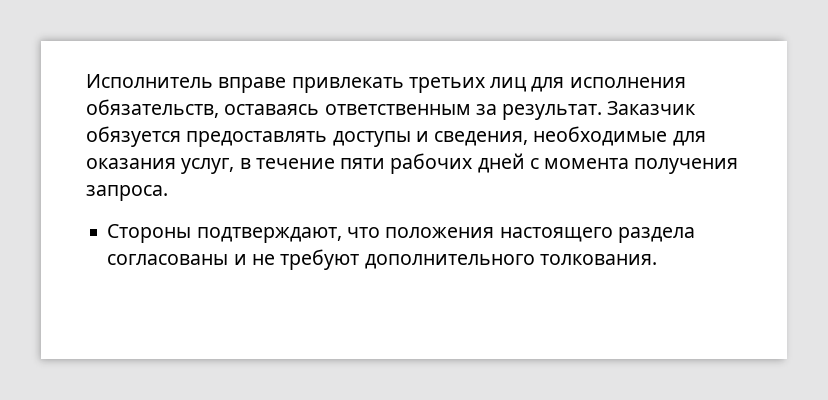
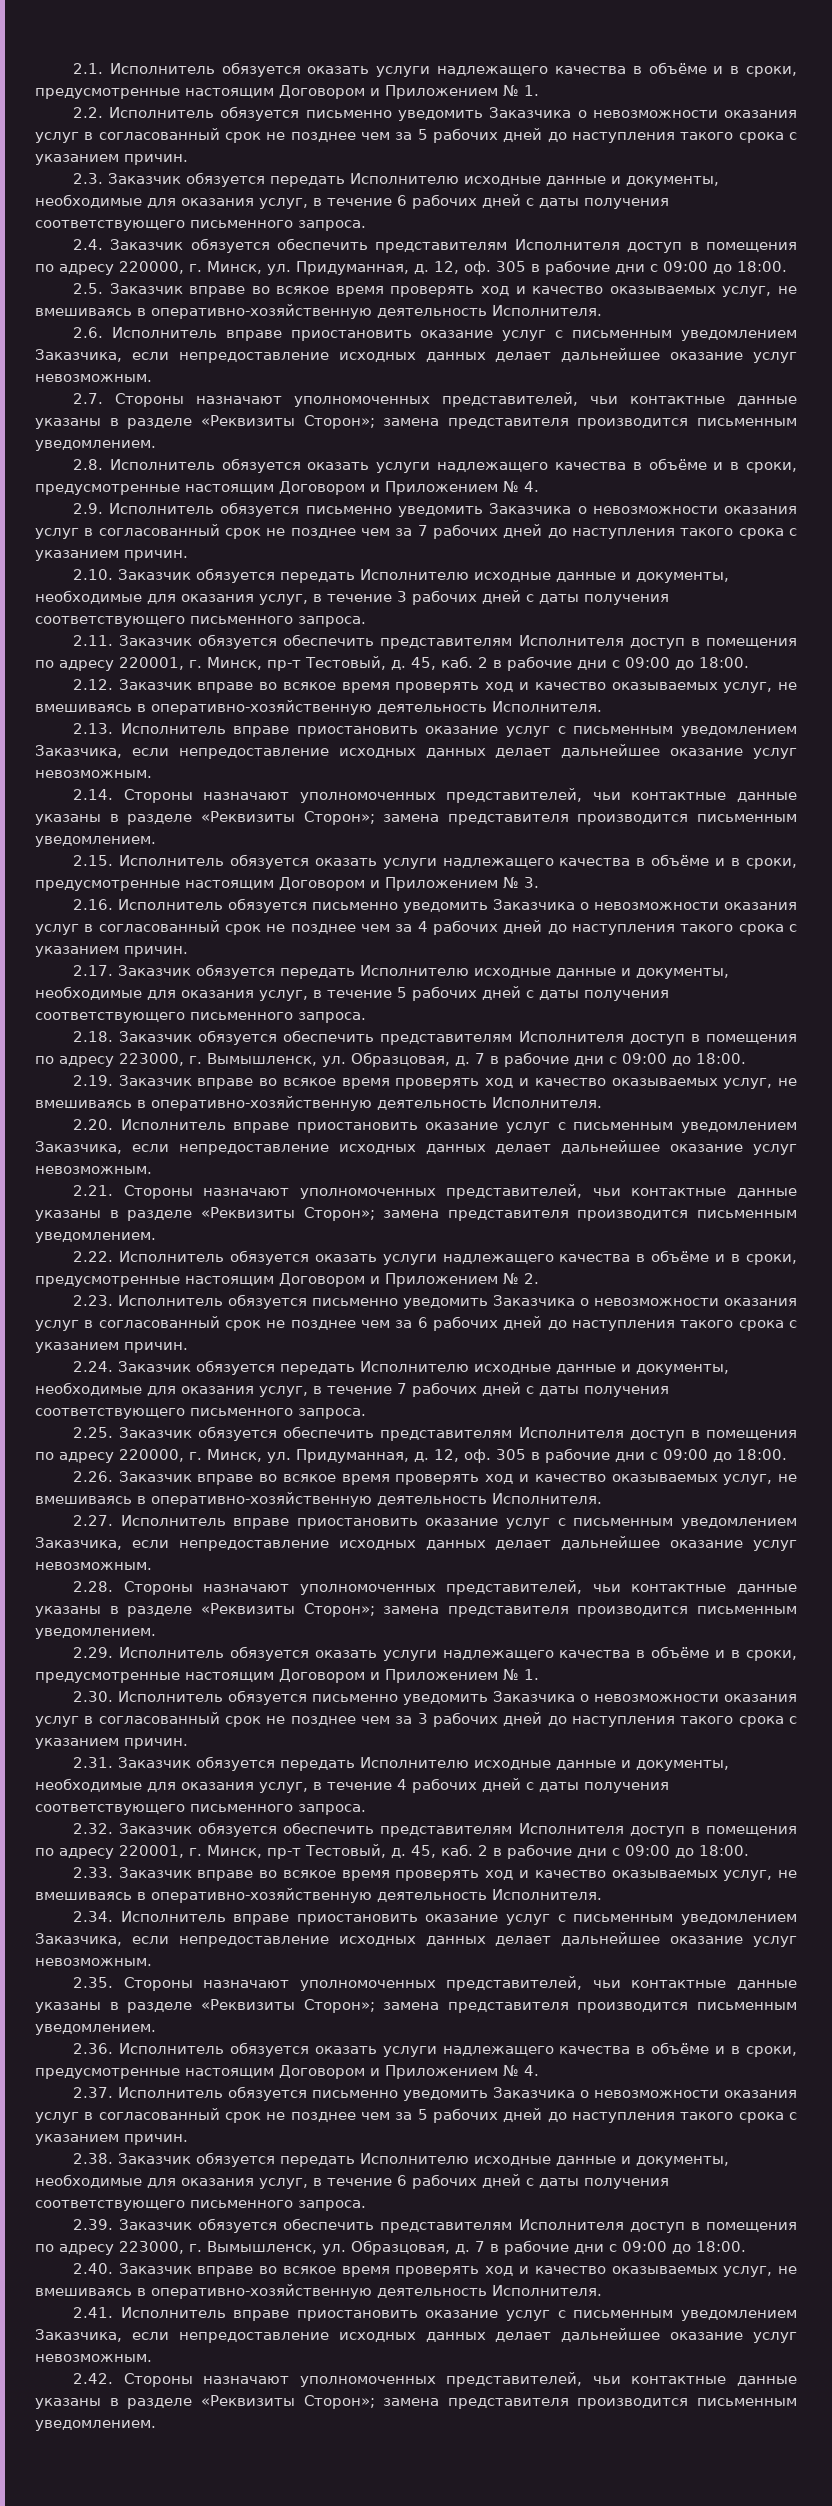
[86,74,686,93] [86,99,697,120] [86,126,706,147] [86,153,739,174] [86,185,168,201] [107,224,695,243] [107,249,657,270] Исполнитель вправе привлекать третьих лиц для исполнения обязательств, оставаясь ответственным за результат. Заказчик обязуется предоставлять доступы и сведения, необходимые для оказания услуг, в течение пяти рабочих дней с момента получения запроса. // Стороны подтверждают, что положения настоящего раздела согласованы и не требуют дополнительного толкования. -> [72,62,797,77] [35,85,539,99] [72,106,797,121] [35,128,798,143] [35,154,188,165] [72,172,719,187] [35,194,669,209] [35,220,366,231] [72,238,797,253] [35,260,787,275] [72,283,797,297] [35,304,602,319] [72,327,797,341] [35,348,797,363] [35,374,152,382] [72,392,797,407] [35,415,797,429] [35,440,156,451] [72,458,797,473] [35,481,539,495] [72,502,797,517] [35,524,798,539] [35,550,188,561] [72,568,729,583] [35,590,669,605] [35,616,366,627] [72,634,797,649] [35,656,749,671] [72,679,797,693] [35,700,602,715] [72,723,797,737] [35,744,797,759] [35,770,152,778] [72,788,797,803] [35,811,797,825] [35,836,156,847] [72,854,797,869] [35,877,539,891] [72,898,797,913] [35,920,798,935] [35,946,188,957] [72,964,729,979] [35,986,669,1001] [35,1012,366,1023] [72,1030,797,1045] [35,1052,746,1067] [72,1075,797,1089] [35,1096,602,1111] [72,1119,797,1133] [35,1140,797,1155] [35,1166,152,1174] [72,1184,797,1199] [35,1207,797,1221] [35,1232,156,1243] [72,1250,797,1265] [35,1273,539,1287] [72,1294,797,1309] [35,1316,798,1331] [35,1342,188,1353] [72,1360,729,1375] [35,1382,669,1397] [35,1408,366,1419] [72,1426,797,1441] [35,1448,787,1463] [72,1471,797,1485] [35,1492,602,1507] [72,1515,797,1529] [35,1536,797,1551] [35,1562,152,1570] [72,1580,797,1595] [35,1603,797,1617] [35,1628,156,1639] [72,1646,797,1661] [35,1669,539,1683] [72,1690,797,1705] [35,1712,798,1727] [35,1738,188,1749] [72,1756,729,1771] [35,1778,669,1793] [35,1804,366,1815] [72,1822,797,1837] [35,1844,749,1859] [72,1867,797,1881] [35,1888,602,1903] [72,1911,797,1925] [35,1932,797,1947] [35,1958,152,1966] [72,1976,797,1991] [35,1999,797,2013] [35,2024,156,2035] [72,2042,797,2057] [35,2065,539,2079] [72,2086,797,2101] [35,2108,798,2123] [35,2134,188,2145] [72,2152,729,2167] [35,2174,669,2189] [35,2200,366,2211] [72,2218,797,2233] [35,2240,746,2255] [72,2263,797,2277] [35,2284,602,2299] [72,2307,797,2321] [35,2328,797,2343] [35,2354,152,2362] [72,2372,797,2387] [35,2395,797,2409] [35,2420,156,2431] 2.1. Исполнитель обязуется оказать услуги надлежащего качества в объёме и в сроки, предусмотренные настоящим Договором и Приложением № 1. // 2.2. Исполнитель обязуется письменно уведомить Заказчика о невозможности оказания услуг в согласованный срок не позднее чем за 5 рабочих дней до наступления такого срока с указанием причин. // 2.3. Заказчик обязуется передать Исполнителю исходные данные и документы, необходимые для оказания услуг, в течение 6 рабочих дней с даты получения соответствующего письменного запроса. // 2.4. Заказчик обязуется обеспечить представителям Исполнителя доступ в помещения по адресу 220000, г. Минск, ул. Придуманная, д. 12, оф. 305 в рабочие дни с 09:00 до 18:00. // 2.5. Заказчик вправе во всякое время проверять ход и качество оказываемых услуг, не вмешиваясь в оперативно-хозяйственную деятельность Исполнителя. // 2.6. Исполнитель вправе приостановить оказание услуг с письменным уведомлением Заказчика, если непредоставление исходных данных делает дальнейшее оказание услуг невозможным. // 2.7. Стороны назначают уполномоченных представителей, чьи контактные данные указаны в разделе «Реквизиты Сторон»; замена представителя производится письменным уведомлением. // 2.8. Исполнитель обязуется оказать услуги надлежащего качества в объёме и в сроки, предусмотренные настоящим Договором и Приложением № 4. // 2.9. Исполнитель обязуется письменно уведомить Заказчика о невозможности оказания услуг в согласованный срок не позднее чем за 7 рабочих дней до наступления такого срока с указанием причин. // 2.10. Заказчик обязуется передать Исполнителю исходные данные и документы, необходимые для оказания услуг, в течение 3 рабочих дней с даты получения соответствующего письменного запроса. // 2.11. Заказчик обязуется обеспечить представителям Исполнителя доступ в помещения по адресу 220001, г. Минск, пр-т Тестовый, д. 45, каб. 2 в рабочие дни с 09:00 до 18:00. // 2.12. Заказчик вправе во всякое время проверять ход и качество оказываемых услуг, не вмешиваясь в оперативно-хозяйственную деятельность Исполнителя. // 2.13. Исполнитель вправе приостановить оказание услуг с письменным уведомлением Заказчика, если непредоставление исходных данных делает дальнейшее оказание услуг невозможным. // 2.14. Стороны назначают уполномоченных представителей, чьи контактные данные указаны в разделе «Реквизиты Сторон»; замена представителя производится письменным уведомлением. // 2.15. Исполнитель обязуется оказать услуги надлежащего качества в объёме и в сроки, предусмотренные настоящим Договором и Приложением № 3. // 2.16. Исполнитель обязуется письменно уведомить Заказчика о невозможности оказания услуг в согласованный срок не позднее чем за 4 рабочих дней до наступления такого срока с указанием причин. // 2.17. Заказчик обязуется передать Исполнителю исходные данные и документы, необходимые для оказания услуг, в течение 5 рабочих дней с даты получения соответствующего письменного запроса. // 2.18. Заказчик обязуется обеспечить представителям Исполнителя доступ в помещения по адресу 223000, г. Вымышленск, ул. Образцовая, д. 7 в рабочие дни с 09:00 до 18:00. // 2.19. Заказчик вправе во всякое время проверять ход и качество оказываемых услуг, не вмешиваясь в оперативно-хозяйственную деятельность Исполнителя. // 2.20. Исполнитель вправе приостановить оказание услуг с письменным уведомлением Заказчика, если непредоставление исходных данных делает дальнейшее оказание услуг невозможным. // 2.21. Стороны назначают уполномоченных представителей, чьи контактные данные указаны в разделе «Реквизиты Сторон»; замена представителя производится письменным уведомлением. // 2.22. Исполнитель обязуется оказать услуги надлежащего качества в объёме и в сроки, предусмотренные настоящим Договором и Приложением № 2. // 2.23. Исполнитель обязуется письменно уведомить Заказчика о невозможности оказания услуг в согласованный срок не позднее чем за 6 рабочих дней до наступления такого срока с указанием причин. // 2.24. Заказчик обязуется передать Исполнителю исходные данные и документы, необходимые для оказания услуг, в течение 7 рабочих дней с даты получения соответствующего письменного запроса. // 2.25. Заказчик обязуется обеспечить представителям Исполнителя доступ в помещения по адресу 220000, г. Минск, ул. Придуманная, д. 12, оф. 305 в рабочие дни с 09:00 до 18:00. // 2.26. Заказчик вправе во всякое время проверять ход и качество оказываемых услуг, не вмешиваясь в оперативно-хозяйственную деятельность Исполнителя. // 2.27. Исполнитель вправе приостановить оказание услуг с письменным уведомлением Заказчика, если непредоставление исходных данных делает дальнейшее оказание услуг невозможным. // 2.28. Стороны назначают уполномоченных представителей, чьи контактные данные указаны в разделе «Реквизиты Сторон»; замена представителя производится письменным уведомлением. // 2.29. Исполнитель обязуется оказать услуги надлежащего качества в объёме и в сроки, предусмотренные настоящим Договором и Приложением № 1. // 2.30. Исполнитель обязуется письменно уведомить Заказчика о невозможности оказания услуг в согласованный срок не позднее чем за 3 рабочих дней до наступления такого срока с указанием причин. // 2.31. Заказчик обязуется передать Исполнителю исходные данные и документы, необходимые для оказания услуг, в течение 4 рабочих дней с даты получения соответствующего письменного запроса. // 2.32. Заказчик обязуется обеспечить представителям Исполнителя доступ в помещения по адресу 220001, г. Минск, пр-т Тестовый, д. 45, каб. 2 в рабочие дни с 09:00 до 18:00. // 2.33. Заказчик вправе во всякое время проверять ход и качество оказываемых услуг, не вмешиваясь в оперативно-хозяйственную деятельность Исполнителя. // 2.34. Исполнитель вправе приостановить оказание услуг с письменным уведомлением Заказчика, если непредоставление исходных данных делает дальнейшее оказание услуг невозможным. // 2.35. Стороны назначают уполномоченных представителей, чьи контактные данные указаны в разделе «Реквизиты Сторон»; замена представителя производится письменным уведомлением. // 2.36. Исполнитель обязуется оказать услуги надлежащего качества в объёме и в сроки, предусмотренные настоящим Договором и Приложением № 4. // 2.37. Исполнитель обязуется письменно уведомить Заказчика о невозможности оказания услуг в согласованный срок не позднее чем за 5 рабочих дней до наступления такого срока с указанием причин. // 2.38. Заказчик обязуется передать Исполнителю исходные данные и документы, необходимые для оказания услуг, в течение 6 рабочих дней с даты получения соответствующего письменного запроса. // 2.39. Заказчик обязуется обеспечить представителям Исполнителя доступ в помещения по адресу 223000, г. Вымышленск, ул. Образцовая, д. 7 в рабочие дни с 09:00 до 18:00. // 2.40. Заказчик вправе во всякое время проверять ход и качество оказываемых услуг, не вмешиваясь в оперативно-хозяйственную деятельность Исполнителя. // 2.41. Исполнитель вправе приостановить оказание услуг с письменным уведомлением Заказчика, если непредоставление исходных данных делает дальнейшее оказание услуг невозможным. // 2.42. Стороны назначают уполномоченных представителей, чьи контактные данные указаны в разделе «Реквизиты Сторон»; замена представителя производится письменным уведомлением.

